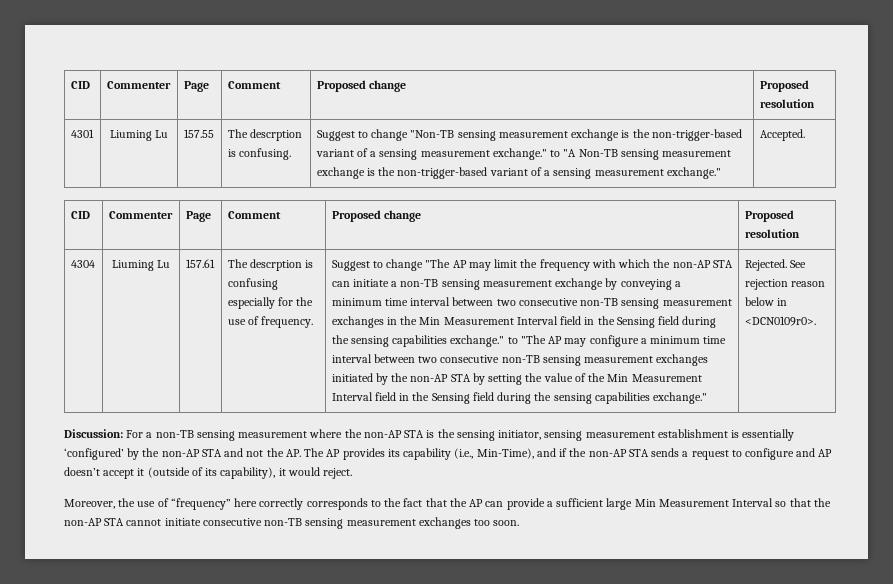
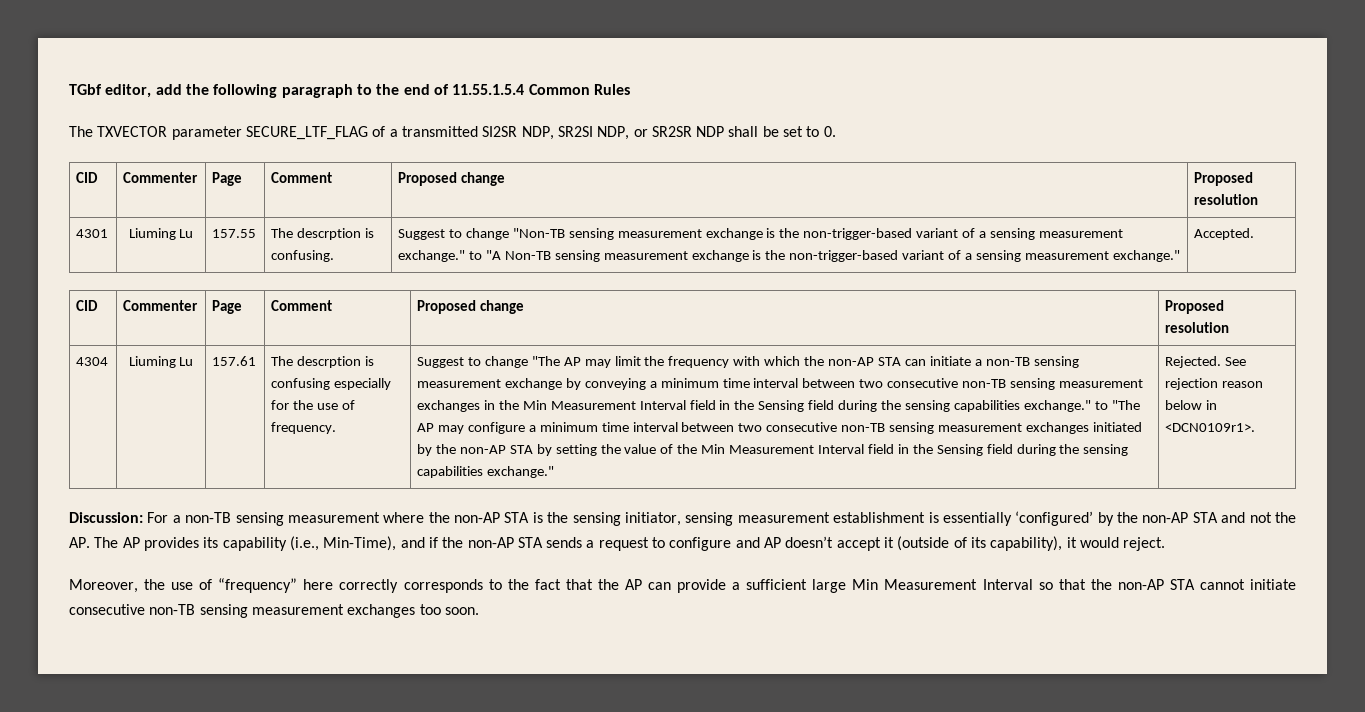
(70, 85) none -> [69,84,630,98] [69,126,836,140] TGbf editor, add the following paragraph to the end of 11.55.1.5.4 Common Rules // The TXVECTOR parameter SECURE_LTF_FLAG of a transmitted SI2SR NDP, SR2SI NDP, or SR2SR NDP shall be set to 0. //
[744,316,816,326] <DCN0109r0>. -> [1165,423,1256,432] <DCN0109r1>.

